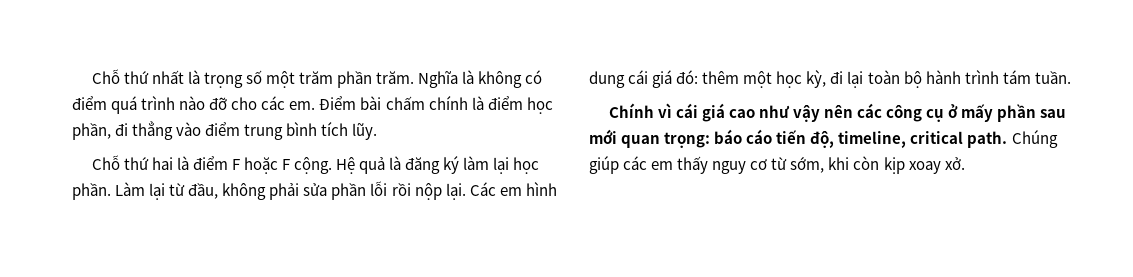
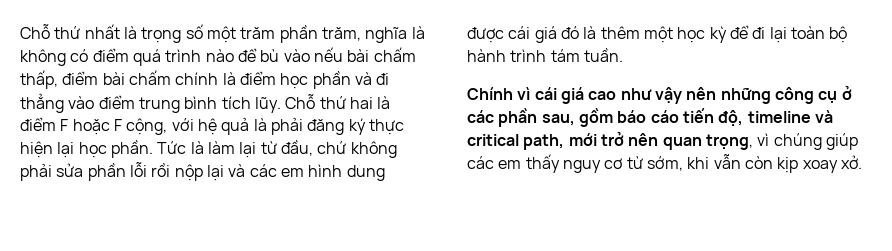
[376,71,459,88] trăm. Nghĩa -> [321,27,408,43] trăm, nghĩa
[209,96,357,110] đỡ cho các em. Điểm -> [237,47,416,62] [20,70,99,89] để bù vào nếu bài chấm thấp, điểm
[72,123,111,140] phần, -> [312,71,372,89] phần và
(378, 131) // -> (281, 105) none
[293,157,356,174] cộng. Hệ -> [126,118,217,135] cộng, với hệ
(402, 163) none -> [270,117,303,135] phải
[463,156,490,170] làm -> [368,119,404,135] [20,141,53,158] thực hiện
[115,182,146,196] Làm -> [157,141,235,154] Tức là làm
(219, 191) none -> [317,141,347,154] chứ
[445,182,496,200] lại. Các -> [206,164,277,181] lại và các
[628,70,699,88] cái giá đó: -> [467,26,597,43] được cái giá đó là
[806,70,827,88] kỳ, -> [709,25,749,43] kỳ để
[856,103,882,118] các -> [720,88,771,104] những
[961,104,1067,122] [589,129,1058,148] mấy phần sau mới quan trọng: báo cáo tiến độ, timeline, critical path. Chúng -> [467,108,833,127] [467,131,822,150] các phần sau, gồm báo cáo tiến độ, timeline và critical path, mới trở nên quan trọng, vì chúng
(850, 163) none -> [713,154,741,169] vẫn

